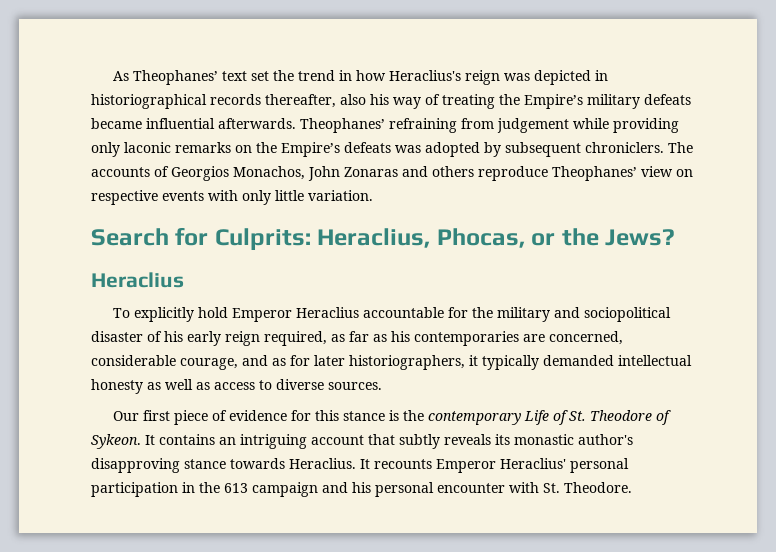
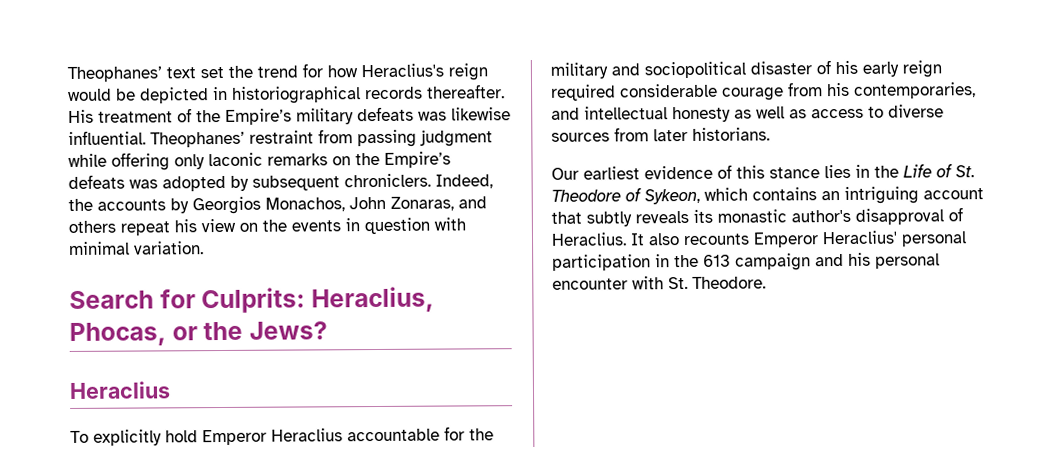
[112,71,129,81] As -> (67, 74) none
[338,70,352,81] in -> [302,63,323,78] for
[503,73,530,81] was -> [68,88,136,101] would be
[265,94,691,109] [91,118,679,133] thereafter, also his way of treating the Empire’s military defeats became influential afterwards. Theophanes’ refraining from judgement while providing -> [427,84,505,99] [68,106,511,125] [68,129,493,148] [68,152,170,171] thereafter. His treatment of the Empire’s military defeats was likewise influential. Theophanes’ restraint from passing judgment while offering
[668,142,693,153] [91,166,169,177] The accounts of -> [435,174,493,189] [68,198,189,214] Indeed, the accounts by
[344,167,398,177] Zonaras -> [390,196,454,211] Zonaras,
[478,166,693,181] [91,190,304,205] reproduce Theophanes’ view on respective events with only little -> [120,217,466,236] [69,241,130,255] repeat his view on the events in question with minimal
[264,331,623,346] [91,355,614,370] required, as far as his contemporaries are concerned, considerable courage, and as for later historiographers, it typically demanded -> [551,82,976,101] [551,107,580,120] required considerable courage from his contemporaries, and
[328,382,382,390] [112,410,521,425] sources. // Our first piece of evidence for this stance is the contemporary -> [551,127,770,142] [551,164,899,180] sources from later historians. // Our earliest evidence of this stance lies in the
[91,434,155,449] Sykeon. It -> [644,187,748,205] Sykeon, which
[91,458,285,473] disapproving stance towards -> [855,207,963,225] disapproval of
(370, 464) none -> [648,233,680,246] also

